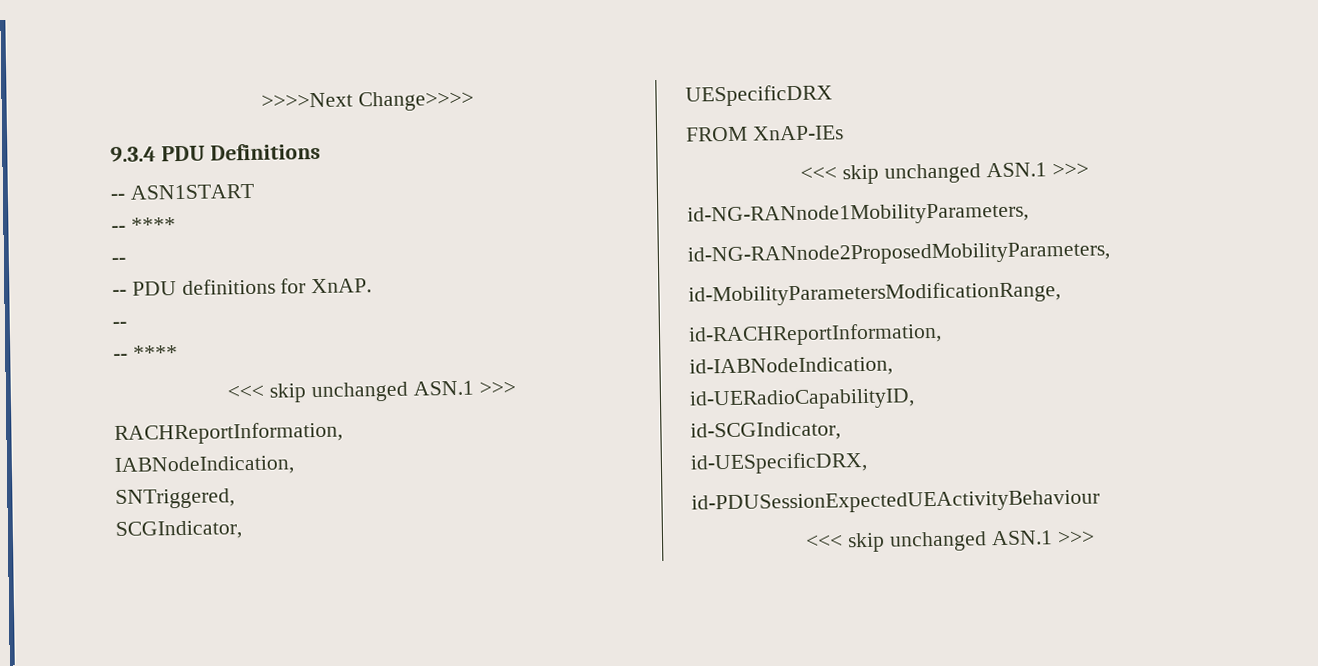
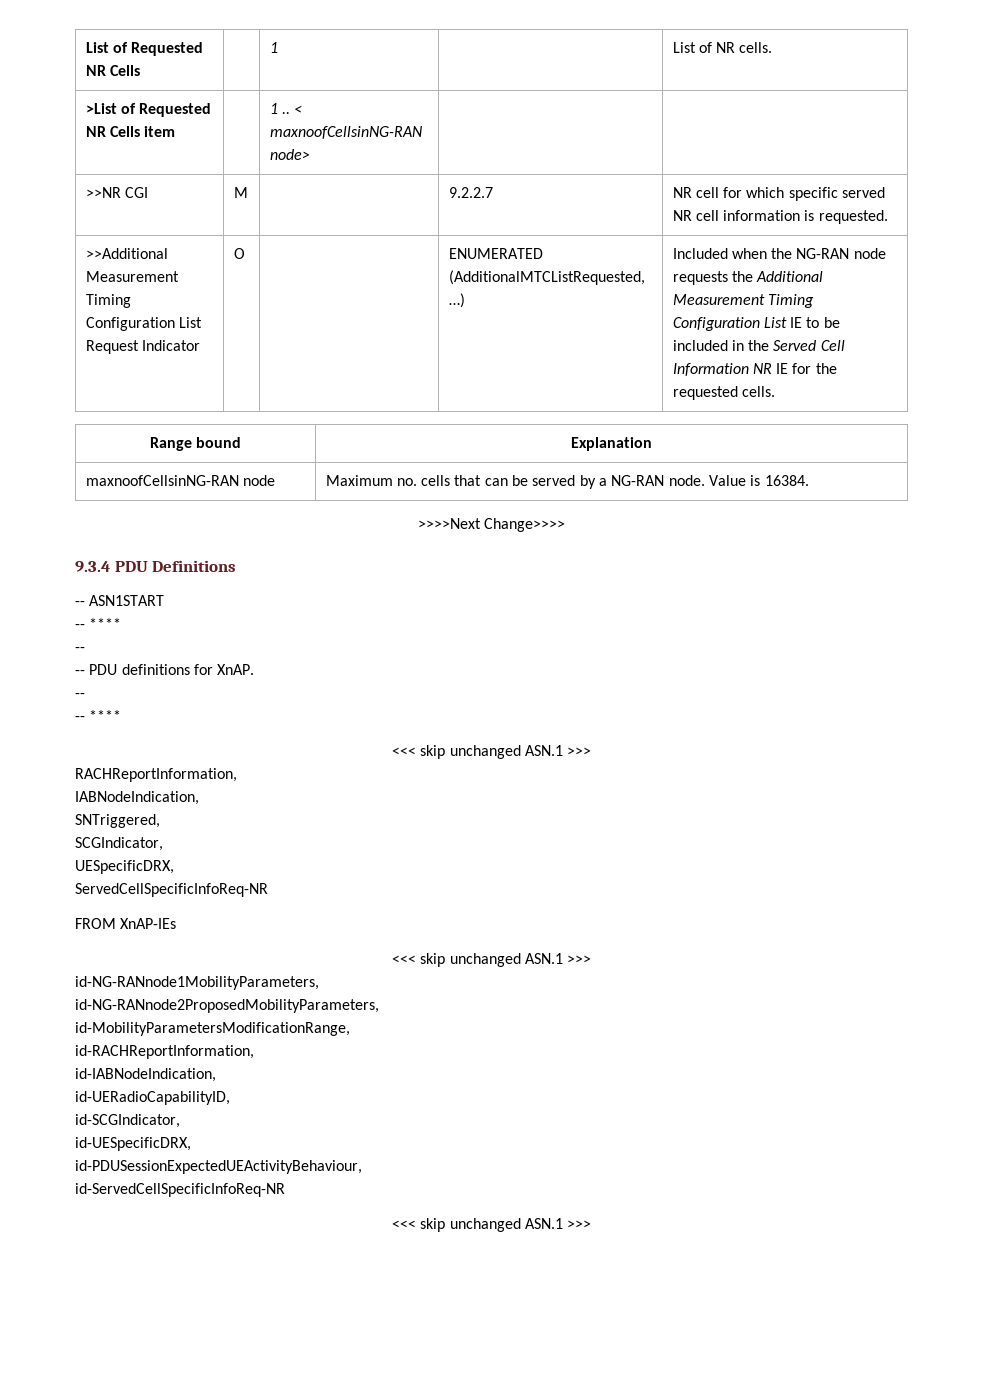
(261, 100) none -> [85,42,204,56] [85,65,140,76] [269,42,278,53] [672,42,773,53] [85,103,212,117] [85,126,176,137] [269,103,303,114] [269,126,422,139] [269,149,310,160] [85,187,148,198] [233,187,248,198] [448,187,493,198] [672,187,886,201] [672,210,888,224] [85,248,168,259] [85,271,179,282] [85,294,131,308] [85,317,202,331] [85,340,200,354] [233,248,245,259] [448,248,543,259] [448,270,645,285] [448,293,465,308] [672,248,886,259] [672,271,824,285] [672,294,814,308] [672,317,840,331] [672,340,845,351] [672,363,837,376] [672,386,775,400] [149,437,242,451] [571,437,652,451] [85,475,275,486] [325,475,809,489] List of Requested NR Cells | | 1 | | List of NR cells. // >List of Requested NR Cells item | | 1 .. < maxnoofCellsinNG-RAN node> | | // >>NR CGI | M | | 9.2.2.7 | NR cell for which specific served NR cell information is requested. // >>Additional Measurement Timing Configuration List Request Indicator | O | | ENUMERATED (AdditionalMTCListRequested, …) | Included when the NG-RAN node requests the Additional Measurement Timing Configuration List IE to be included in the Served Cell Information NR IE for the requested cells. // Range bound | Explanation // maxnoofCellsinNG-RAN node | Maximum no. cells that can be served by a NG-RAN node. Value is 16384. //
[685,84,833,107] UESpecificDRX -> [75,860,174,874] [75,883,268,897] UESpecificDRX, // ServedCellSpecificInfoReq-NR
[691,489,1100,515] id-PDUSessionExpectedUEActivityBehaviour -> [75,1160,362,1174] [75,1183,285,1197] id-PDUSessionExpectedUEActivityBehaviour, // id-ServedCellSpecificInfoReq-NR

